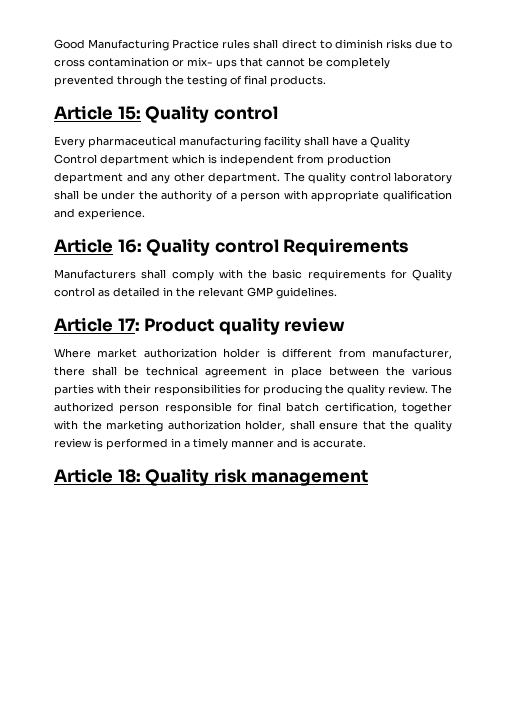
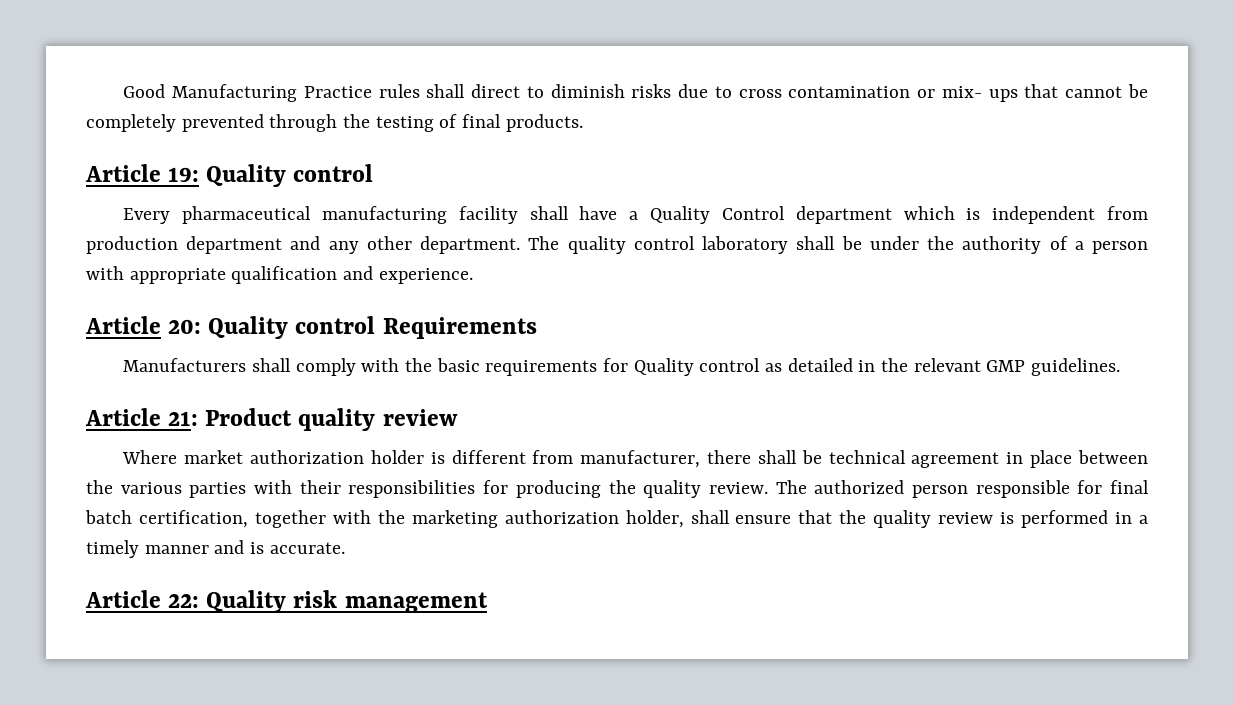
[117,106,141,120] 15: -> [168,167,200,182] 19:
[117,239,142,253] 16: -> [168,319,202,334] 20:
[117,318,140,331] 17: -> [168,411,199,426] 21:
[117,469,141,483] 18: -> [168,594,200,608] 22:

